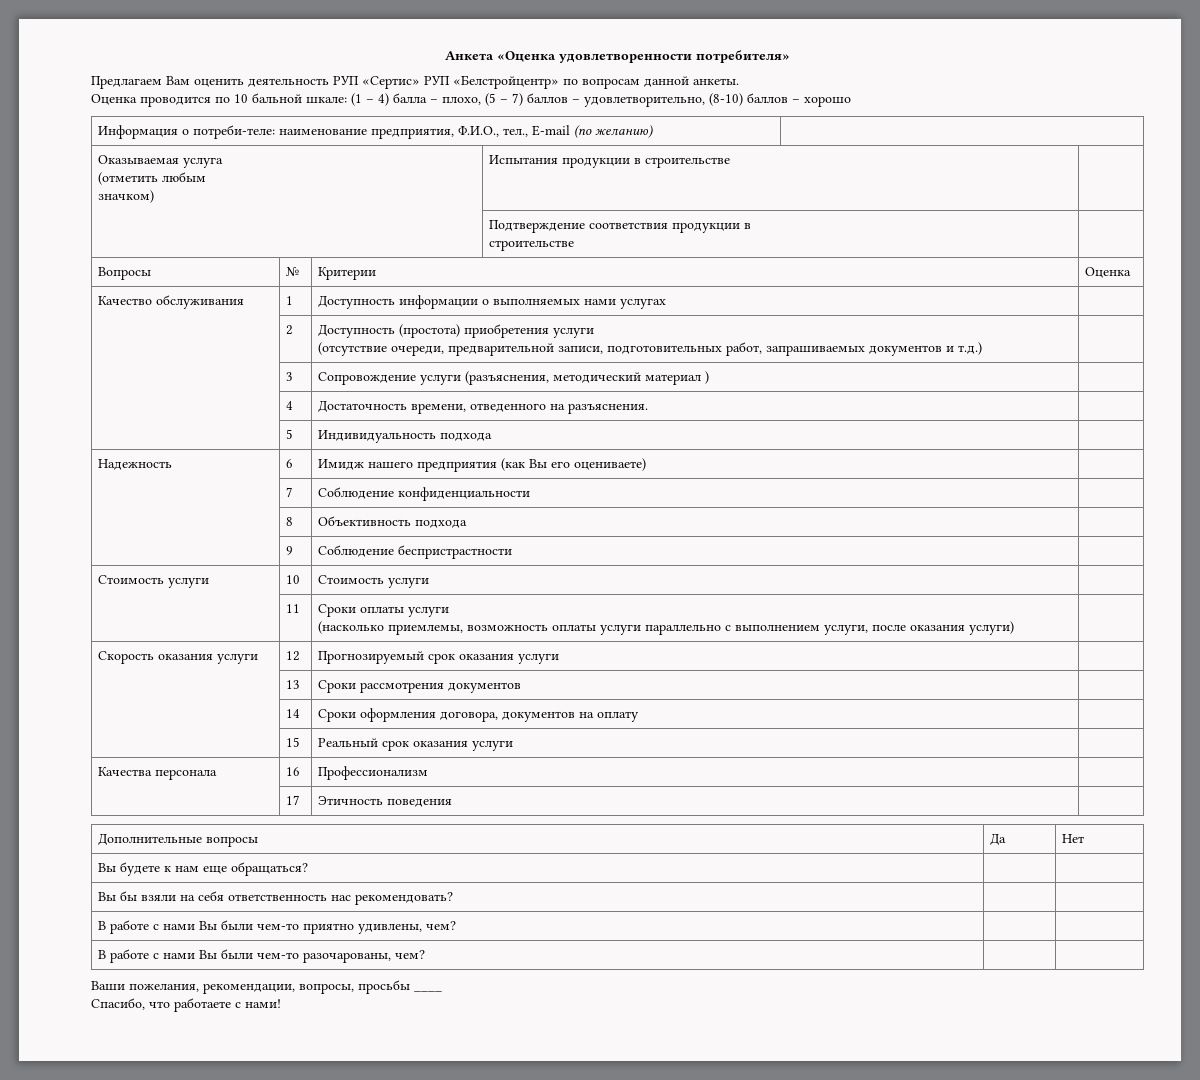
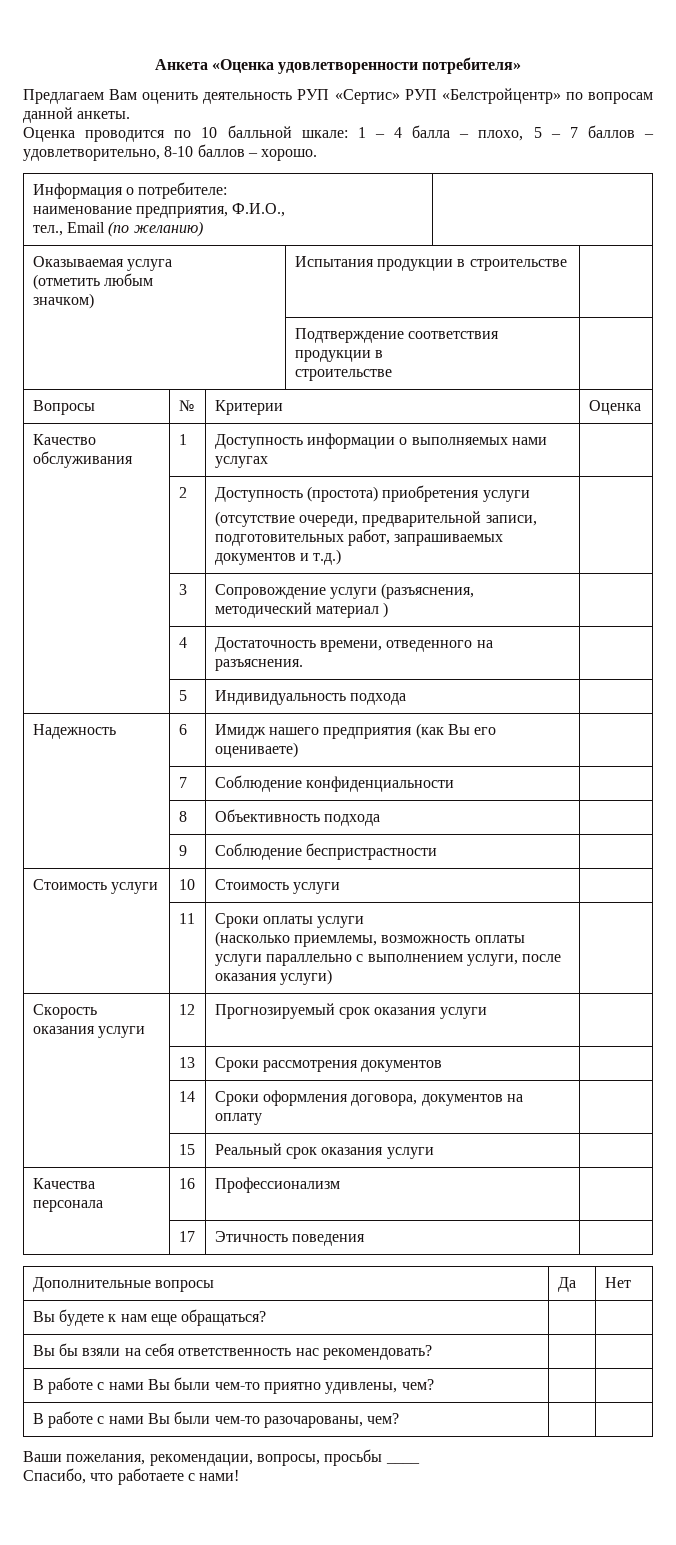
[252,93,523,106] бальной шкале: (1 – 4) балла – плохо, (5 – 7) -> [227,125,578,141] балльной шкале: 1 – 4 балла – плохо, 5 – 7
[709,93,851,107] (8-10) баллов – хорошо -> [164,144,318,161] 8-10 баллов – хорошо.
[193,125,276,139] потреби-теле: -> [138,182,228,199] потребителе: //
[503,125,571,137] тел., E-mail -> [32,222,106,236] // тел., Email

